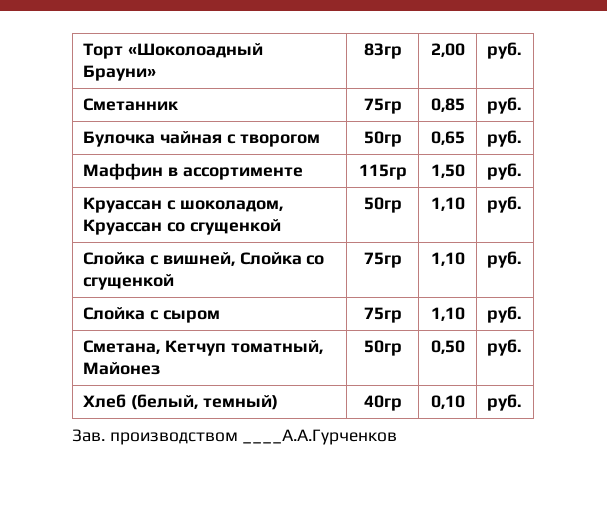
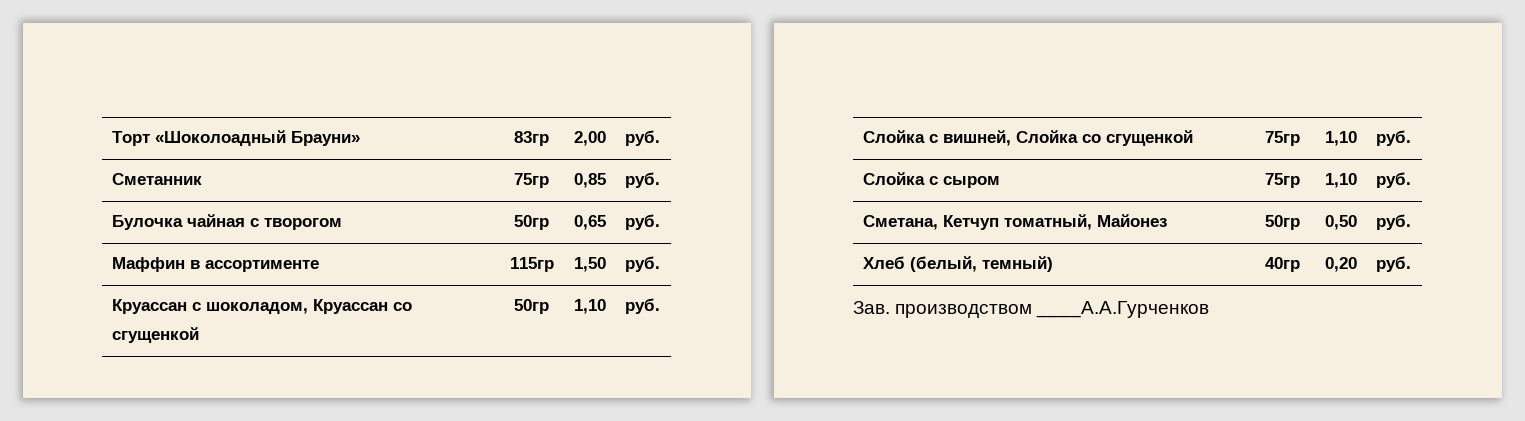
[430,395,465,409] 0,10 -> [1324,257,1357,272] 0,20

